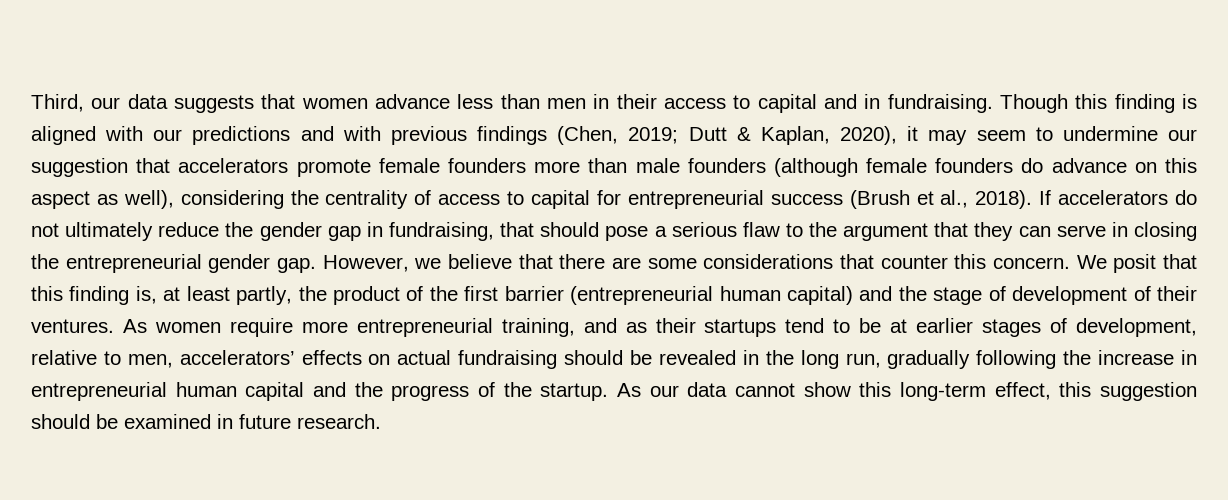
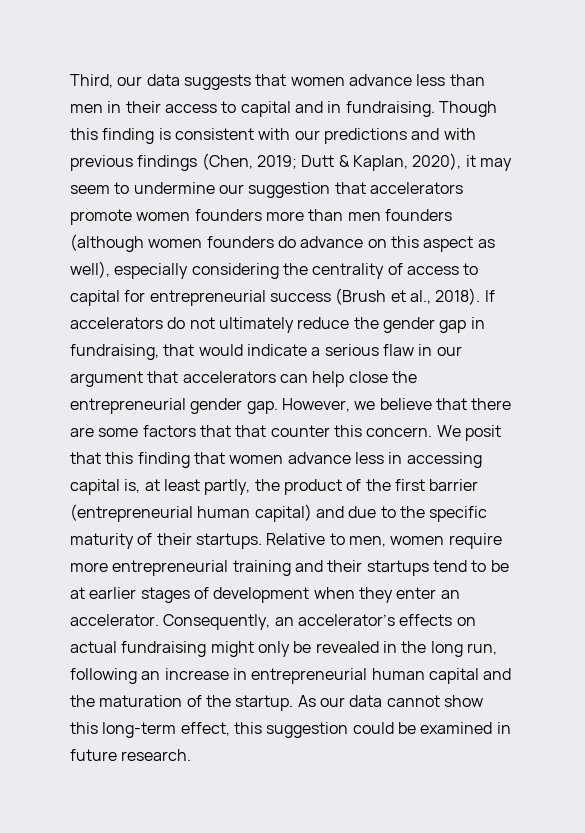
[31,126,96,145] aligned -> [174,128,254,140] consistent
[378,158,440,173] female -> [136,212,191,221] women
[635,158,680,173] male -> [347,212,381,221] men
[866,158,928,173] female -> [148,239,203,248] women
(174, 199) none -> [114,263,189,279] especially
[540,222,649,241] should pose -> [198,344,307,356] would indicate
[785,222,1197,241] to the argument that they can serve in closing -> [418,344,462,356] [70,371,388,387] in our argument that accelerators can help close
[703,254,834,269] considerations -> [142,425,231,437] factors that
(130, 295) none -> [193,452,482,468] [70,479,120,495] that women advance less in accessing capital
[898,286,1197,305] [31,319,147,333] the stage of development of their ventures. As -> [348,506,488,522] [70,533,386,549] due to the specific maturity of their startups. Relative to men,
[501,318,647,337] training, and as -> [232,560,323,576] training and
[1076,318,1197,337] [31,350,295,368] development, relative to men, accelerators’ -> [213,587,460,603] [70,614,395,630] development when they enter an accelerator. Consequently, an accelerator’s
[564,350,624,365] should -> [210,641,290,657] might only
[887,350,1092,369] gradually following the -> [70,668,161,684] following an
[391,385,470,401] progress -> [99,695,183,707] maturation
[31,414,90,429] should -> [352,722,394,734] could

